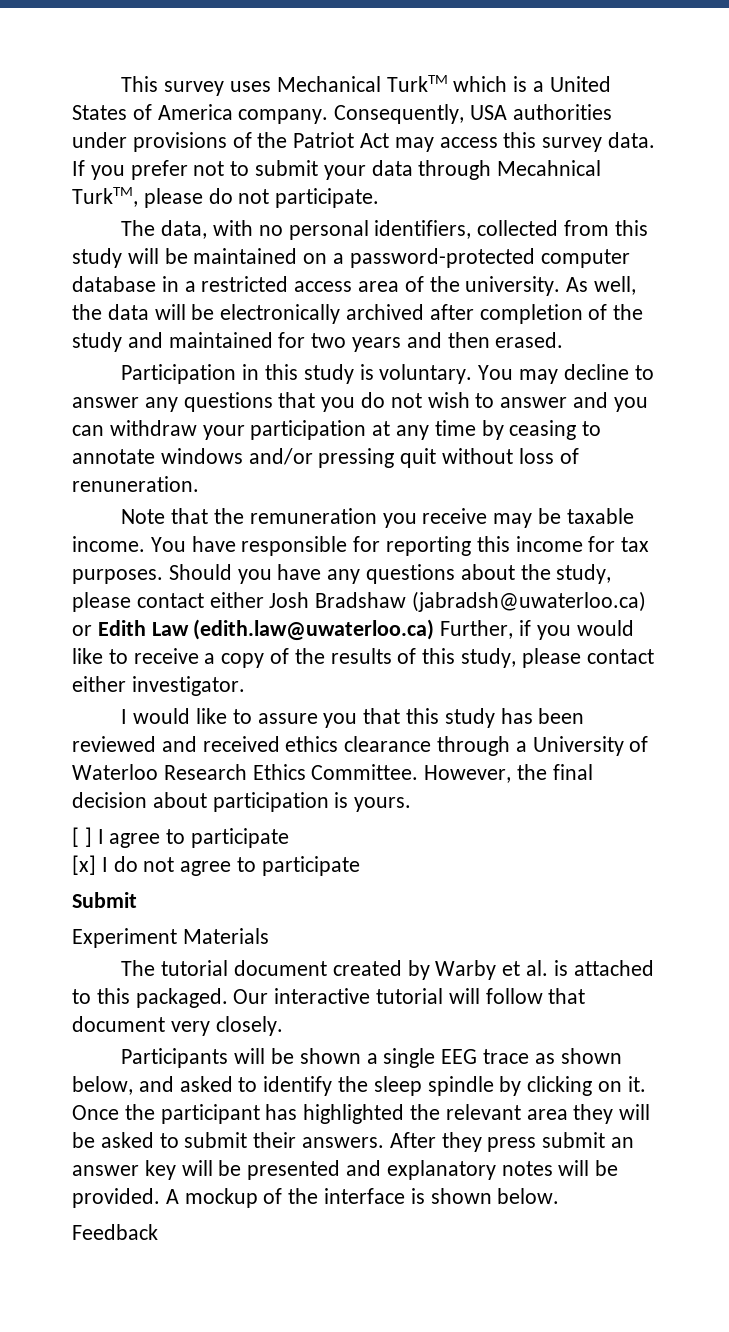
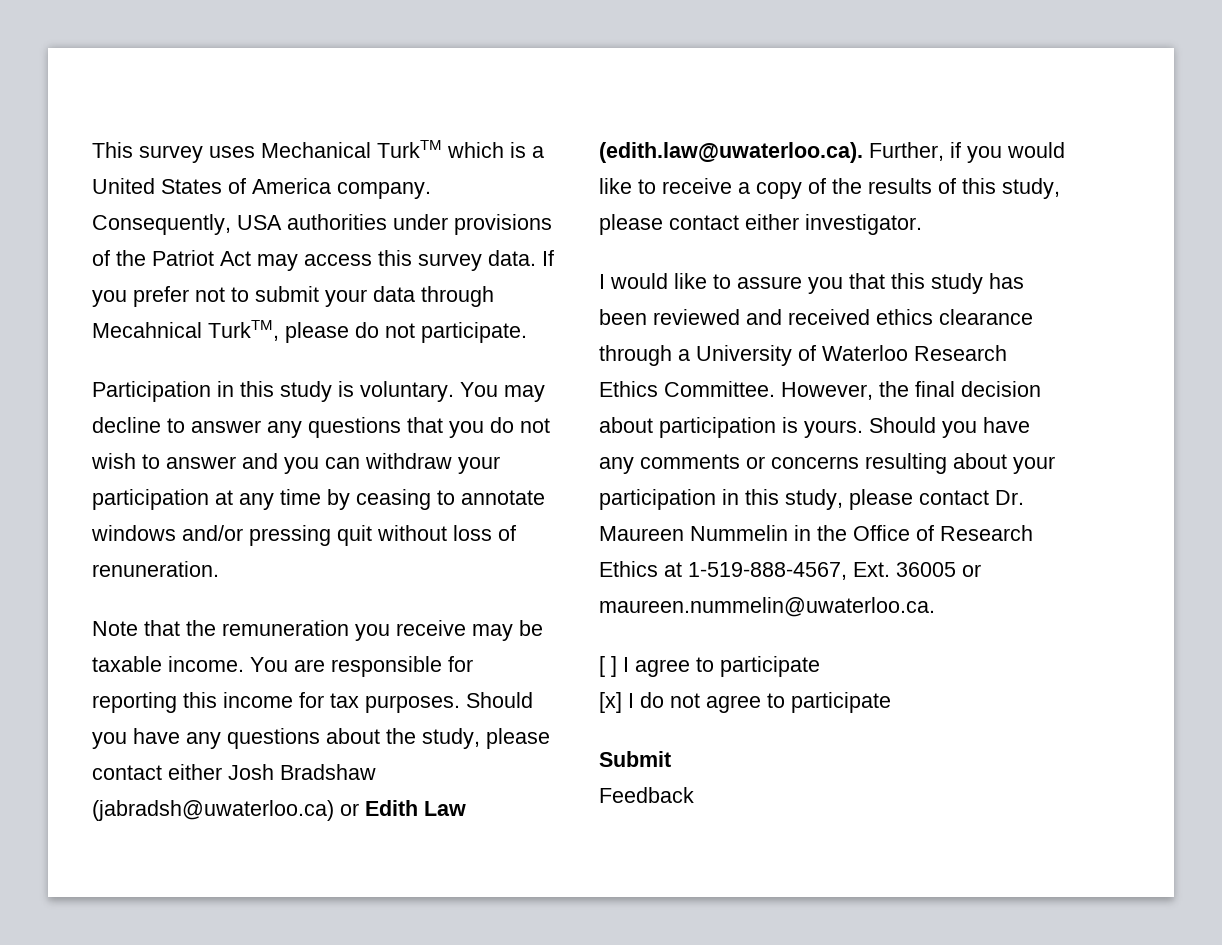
[121,220,648,240] [72,248,630,268] [72,276,637,296] [72,304,644,324] [72,332,564,352] // The data, with no personal identifiers, collected from this study will be maintained on a password-protected computer database in a restricted access area of the university. As well, the data will be electronically archived after completion of the study and maintained for two years and then erased. -> (527, 332) none
[191,536,236,552] have -> [294,659,325,672] are
[193,619,435,641] (edith.law@uwaterloo.ca) -> [599,142,863,163] (edith.law@uwaterloo.ca).
(412, 804) none -> [869,417,1030,438] [599,453,1055,474] [599,489,1024,510] [599,525,1033,541] [599,561,981,580] [599,597,935,617] Should you have any comments or concerns resulting about your participation in this study, please contact Dr. Maureen Nummelin in the Office of Research Ethics at 1-519-888-4567, Ext. 36005 or maureen.nummelin@uwaterloo.ca.
[72,928,269,948] [121,960,654,980] [72,988,586,1008] [72,1016,283,1036] [121,1048,622,1068] [72,1076,646,1096] [72,1104,651,1124] [72,1132,635,1152] [72,1160,619,1180] [72,1188,560,1208] // Experiment Materials // The tutorial document created by Warby et al. is attached to this packaged. Our interactive tutorial will follow that document very closely. // Participants will be shown a single EEG trace as shown below, and asked to identify the sleep spindle by clicking on it. Once the participant has highlighted the relevant area they will be asked to submit their answers. After they press submit an answer key will be presented and explanatory notes will be provided. A mockup of the interface is shown below. -> (671, 759) none

